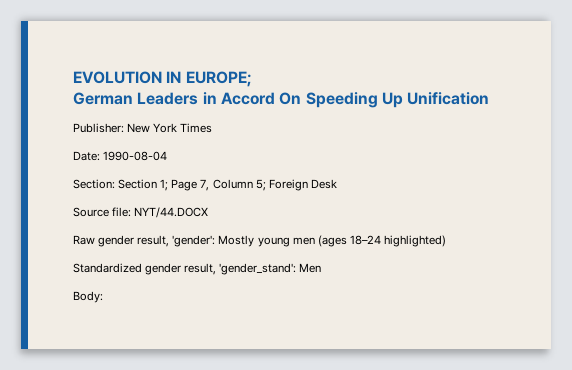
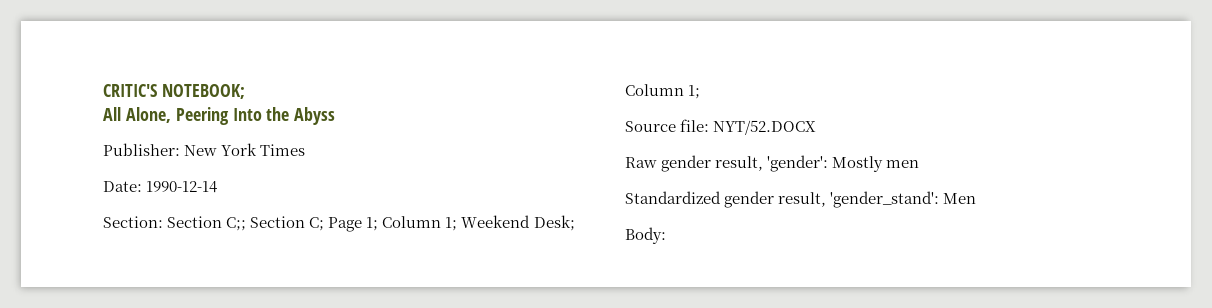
[73,71,252,87] [73,92,490,108] EVOLUTION IN EUROPE; // German Leaders in Accord On Speeding Up Unification -> [103,84,245,99] [103,107,336,125] CRITIC'S NOTEBOOK; // All Alone, Peering Into the Abyss
[103,151,168,161] 1990-08-04 -> [146,181,218,193] 1990-12-14
[160,179,337,191] 1; Page 7, Column 5; Foreign Desk -> [226,215,575,232] [625,84,701,99] C;; Section C; Page 1; Column 1; Weekend Desk; Column 1;
[134,207,209,218] NYT/44.DOCX -> [713,120,817,135] NYT/52.DOCX
[257,237,290,247] young -> (884, 164) none
[317,235,446,247] (ages 18–24 highlighted) -> (920, 164) none

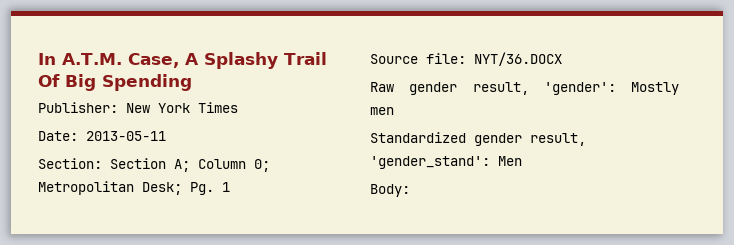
[103,84,245,99] [103,107,336,125] CRITIC'S NOTEBOOK; // All Alone, Peering Into the Abyss -> [38,52,327,69] [38,74,192,91] In A.T.M. Case, A Splashy Trail Of Big Spending
[146,181,218,193] 1990-12-14 -> [86,131,166,141] 2013-05-11
[226,215,575,232] [625,84,701,99] C;; Section C; Page 1; Column 1; Weekend Desk; Column 1; -> [174,159,270,172] [38,181,230,195] A; Column 0; Metropolitan Desk; Pg. 1
[713,120,817,135] NYT/52.DOCX -> [474,52,562,66] NYT/36.DOCX

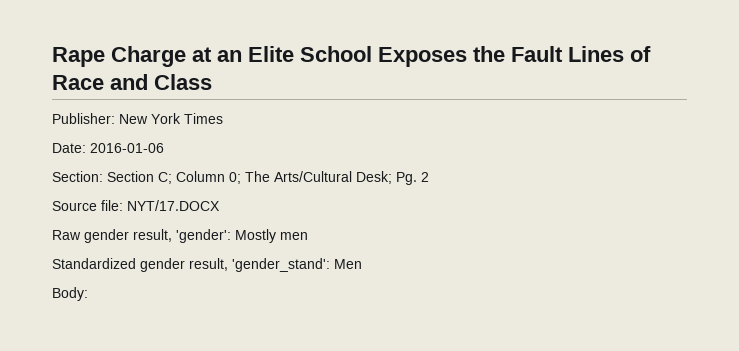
[38,52,327,69] [38,74,192,91] In A.T.M. Case, A Splashy Trail Of Big Spending -> [52,46,651,67] [52,74,212,90] Rape Charge at an Elite School Exposes the Fault Lines of Race and Class
[86,131,166,141] 2013-05-11 -> [90,143,164,153] 2016-01-06
[174,159,190,172] A; -> [158,172,172,184] C;
[38,181,134,195] Metropolitan -> [245,171,352,182] The Arts/Cultural
[222,182,230,192] 1 -> [421,172,429,182] 2
[474,52,562,66] NYT/36.DOCX -> [127,200,220,211] NYT/17.DOCX

